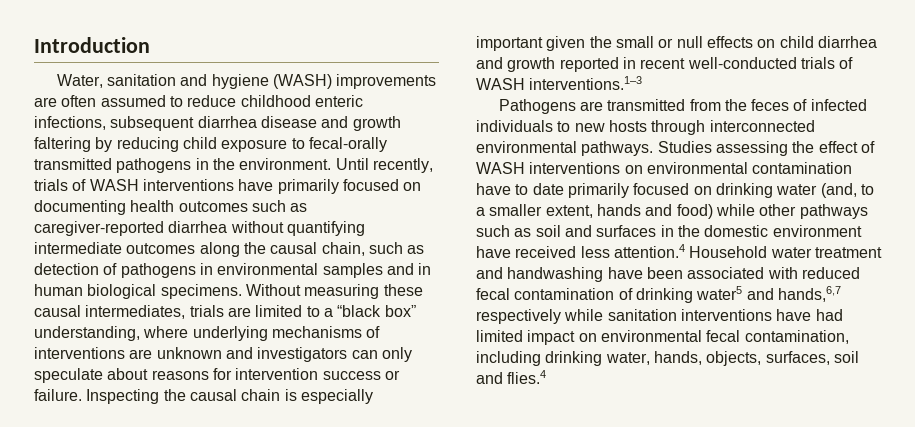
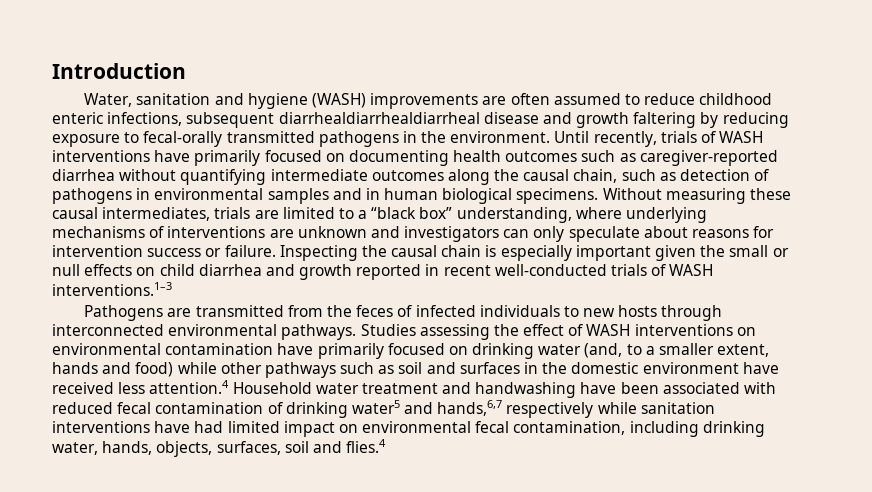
[197,116,257,128] diarrhea -> [278,112,480,124] diarrhealdiarrhealdiarrheal
[182,137,217,149] child -> (789, 120) none
[515,183,564,195] to date -> (314, 349) none

